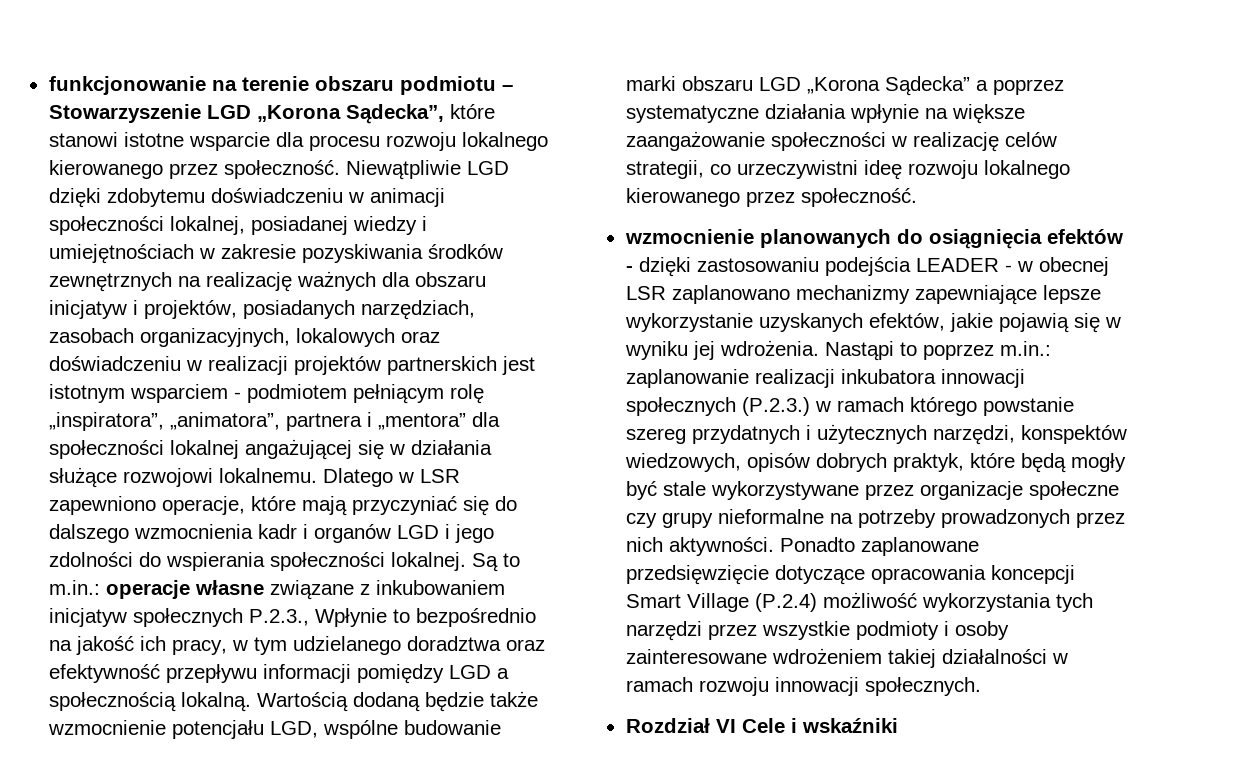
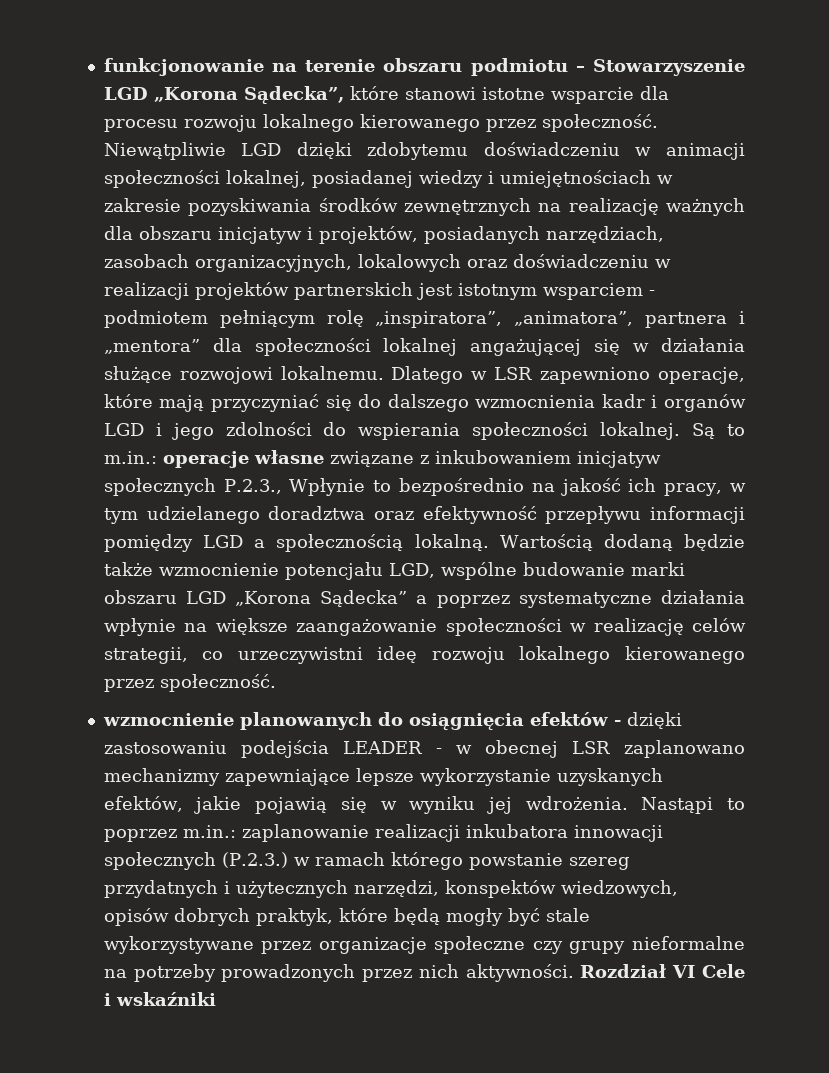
[779,537,979,556] [625,565,1075,585] [625,592,1093,612] [625,621,1009,641] [625,648,1068,668] [625,677,981,696] Ponadto zaplanowane przedsięwzięcie dotyczące opracowania koncepcji Smart Village (P.2.4) możliwość wykorzystania tych narzędzi przez wszystkie podmioty i osoby zainteresowane wdrożeniem takiej działalności w ramach rozwoju innowacji społecznych. // -> (574, 973) none

